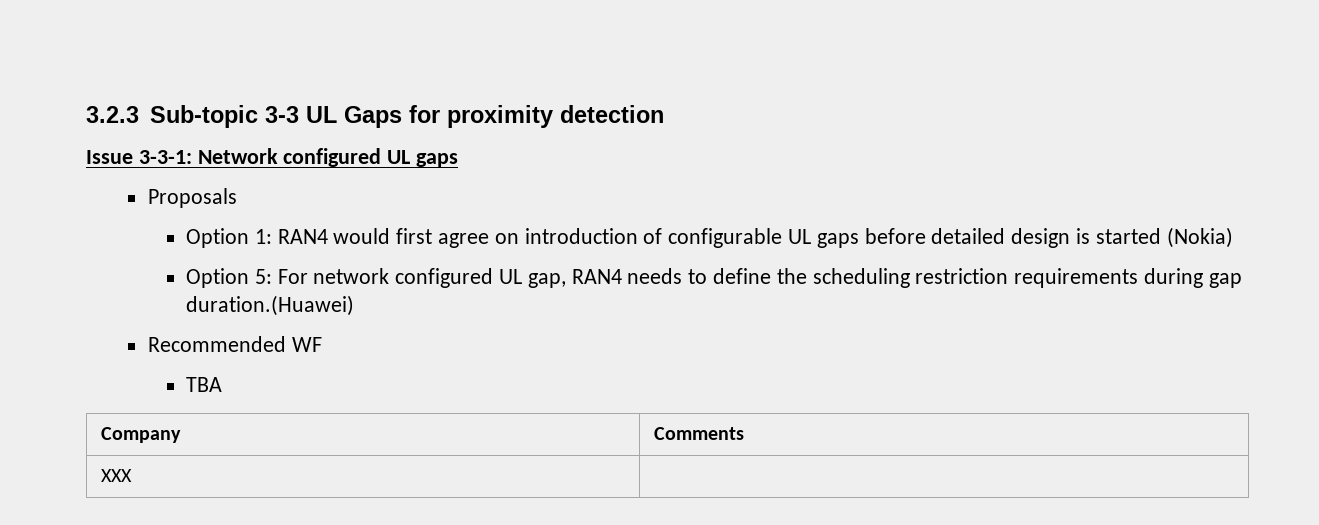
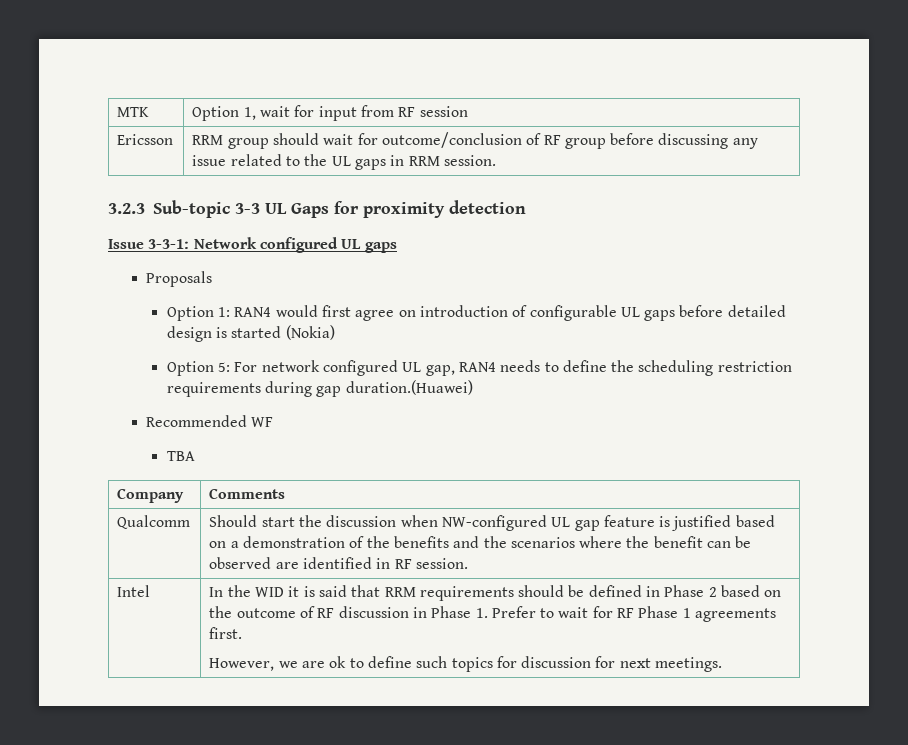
(86, 114) none -> [117,107,150,117] [192,105,468,121] [117,134,174,145] [192,132,758,149] [192,154,496,170] MTK | Option 1, wait for input from RF session // Ericsson | RRM group should wait for outcome/conclusion of RF group before discussing any issue related to the UL gaps in RRM session. //
[101,469,133,482] XXX | -> [117,515,191,529] [209,515,775,531] [209,536,752,548] [209,557,468,569] [117,585,151,597] [209,585,782,601] [209,606,777,622] [209,627,243,639] [209,656,723,672] Qualcomm | Should start the discussion when NW-configured UL gap feature is justified based on a demonstration of the benefits and the scenarios where the benefit can be observed are identified in RF session. // Intel | In the WID it is said that RRM requirements should be defined in Phase 2 based on the outcome of RF discussion in Phase 1. Prefer to wait for RF Phase 1 agreements first. // However, we are ok to define such topics for discussion for next meetings.

